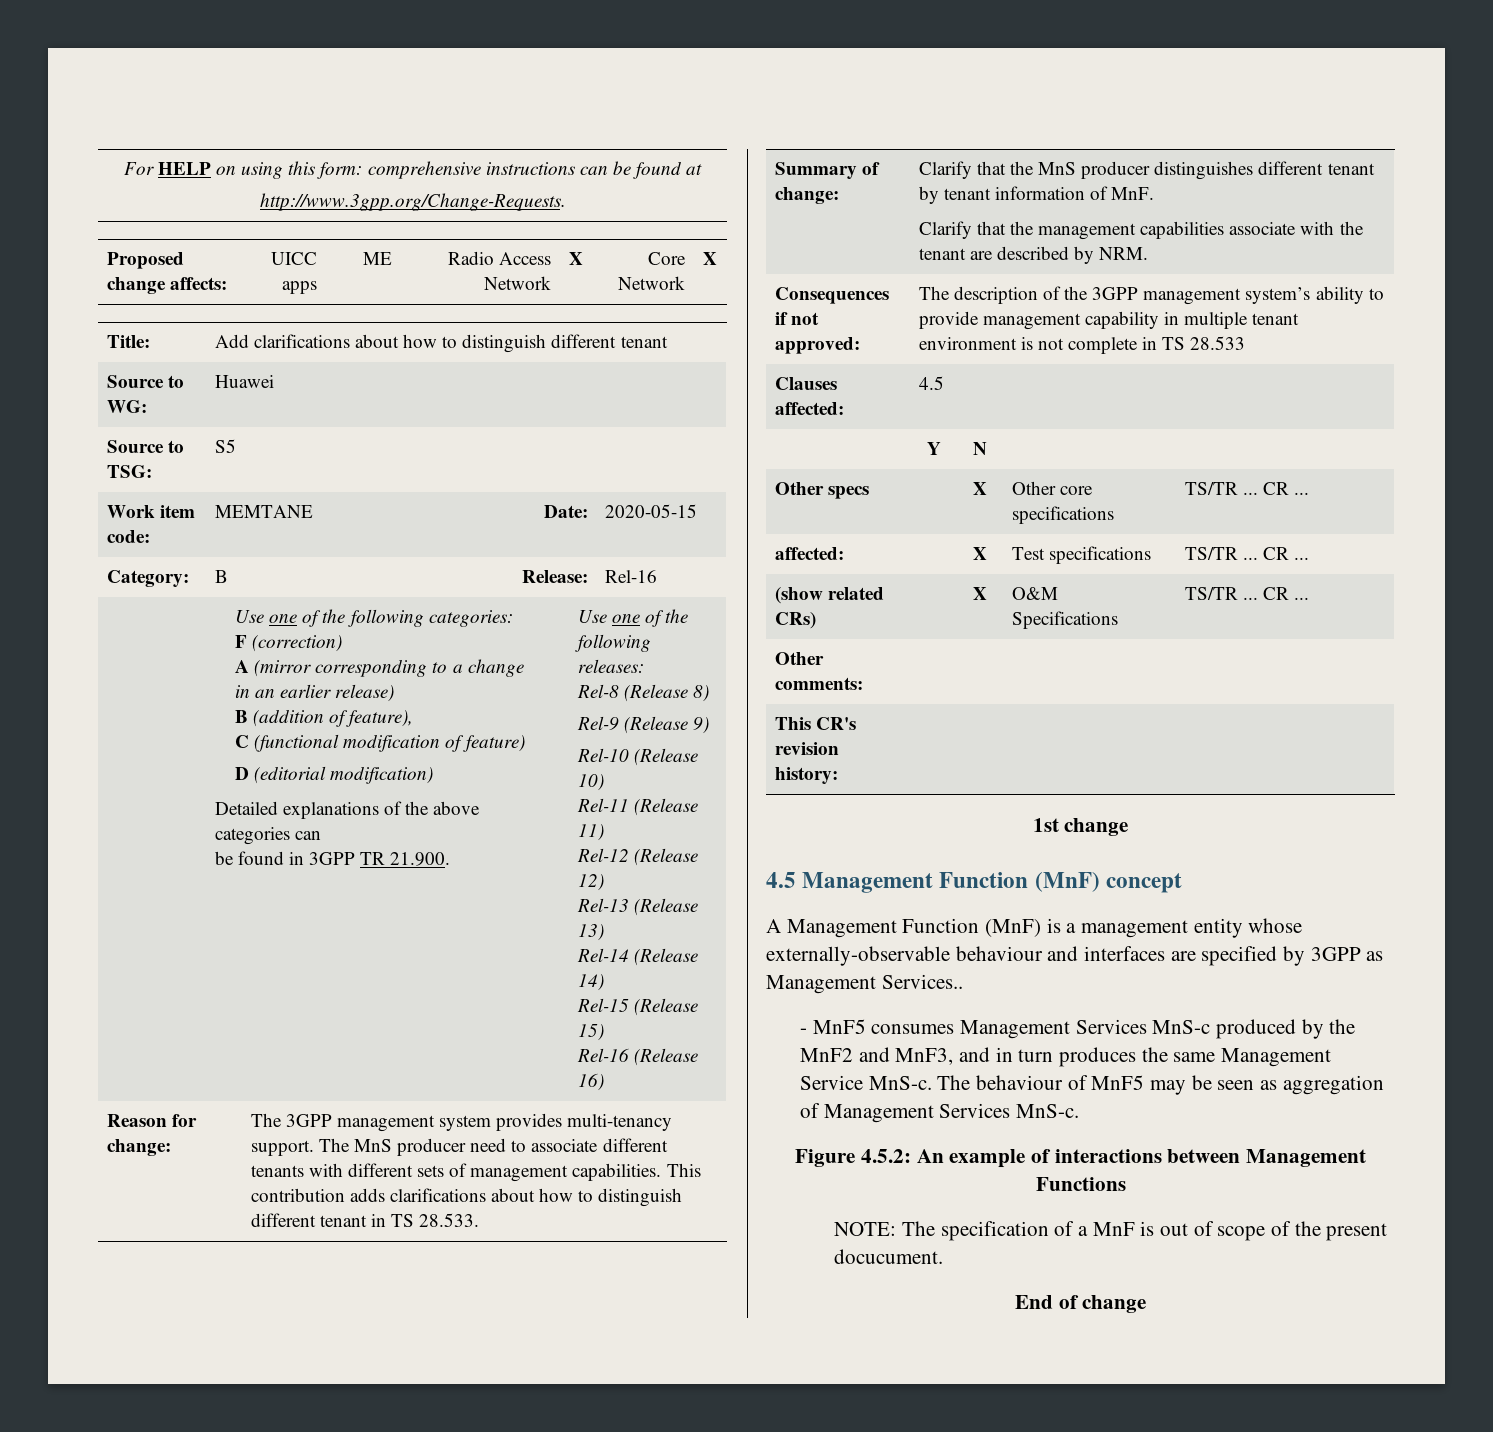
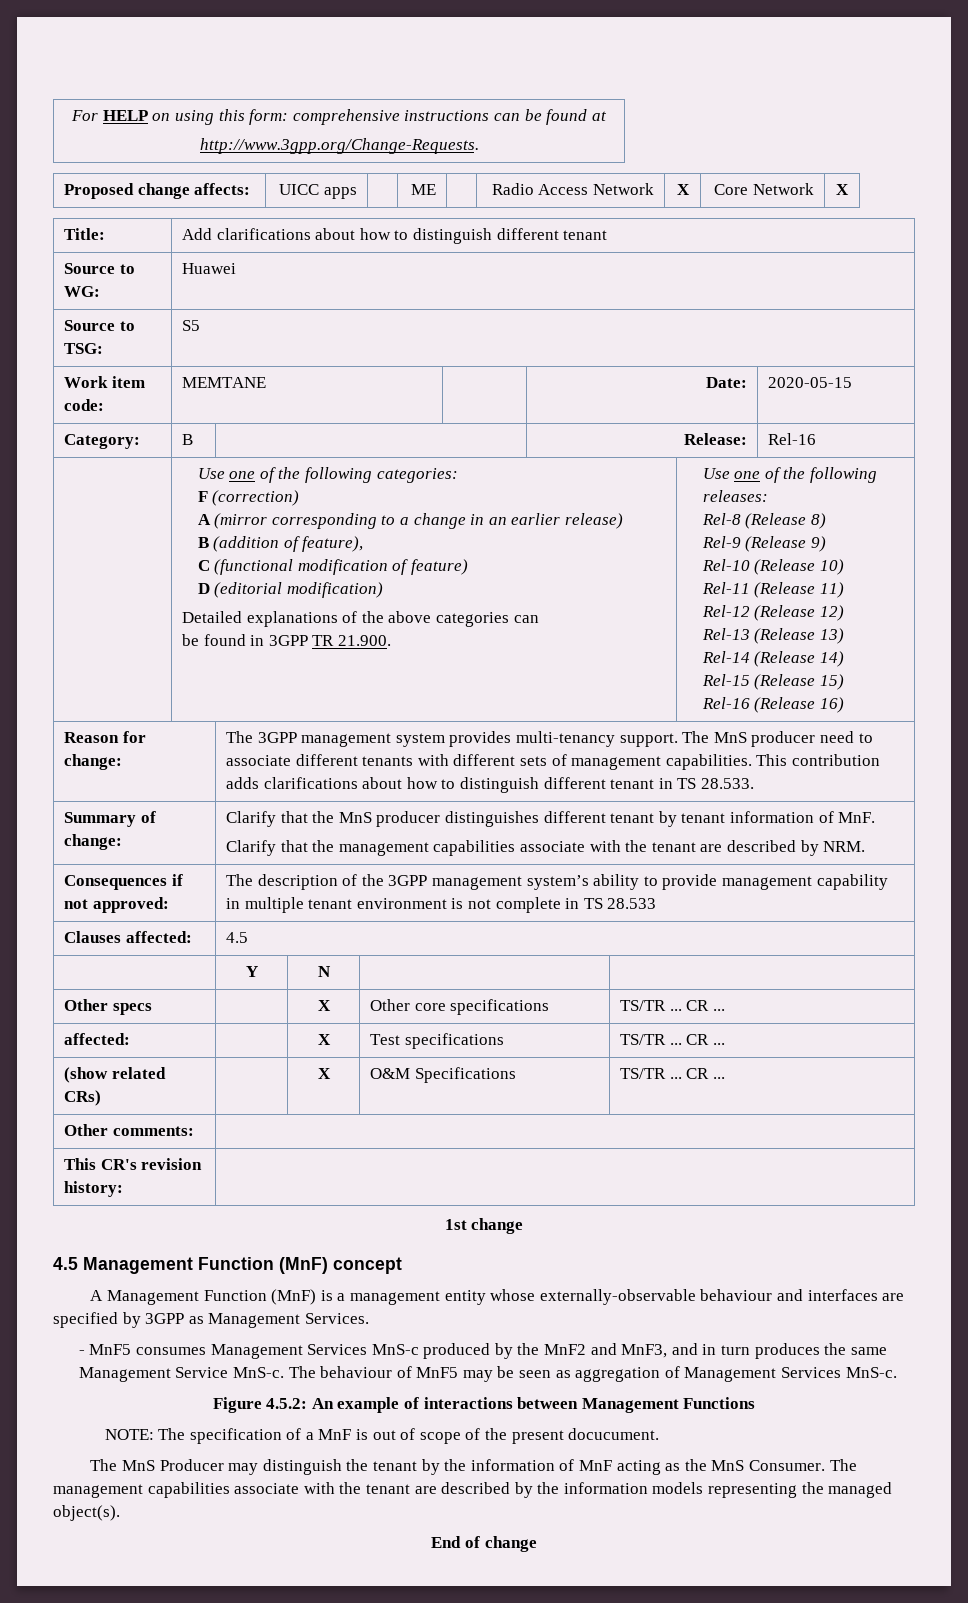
[881,974,963,989] Services.. -> [304,1313,369,1324] Services.
(944, 1256) none -> [90,1459,857,1475] [53,1482,893,1498] [53,1505,120,1521] // The MnS Producer may distinguish the tenant by the information of MnF acting as the MnS Consumer. The management capabilities associate with the tenant are described by the information models representing the managed object(s).

